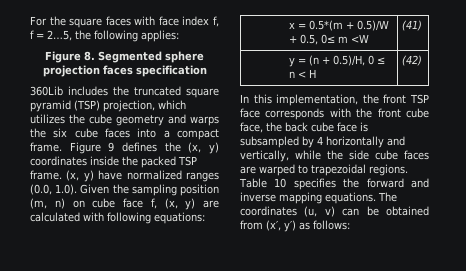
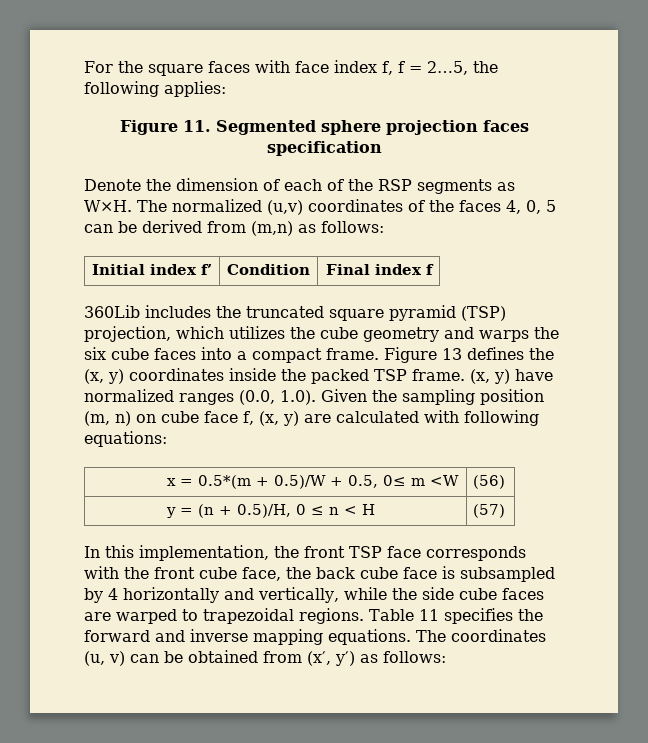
[84,51,95,61] 8. -> [182,120,211,132] 11.
(207, 71) none -> [84,178,515,194] [84,199,556,215] [84,220,384,236] [91,264,212,275] [227,264,310,275] [325,264,434,275] // Denote the dimension of each of the RSP segments as W×H. The normalized (u,v) coordinates of the faces 4, 0, 5 can be derived from (m,n) as follows: // Initial index f’ | Condition | Final index f
[108,142,115,152] 9 -> [442,348,462,360] 13
[401,20,422,31] (41) -> [473,475,506,489] (56)
[401,55,422,66] (42) -> [473,504,506,518] (57)
[274,178,287,188] 10 -> [418,609,439,621] 11

